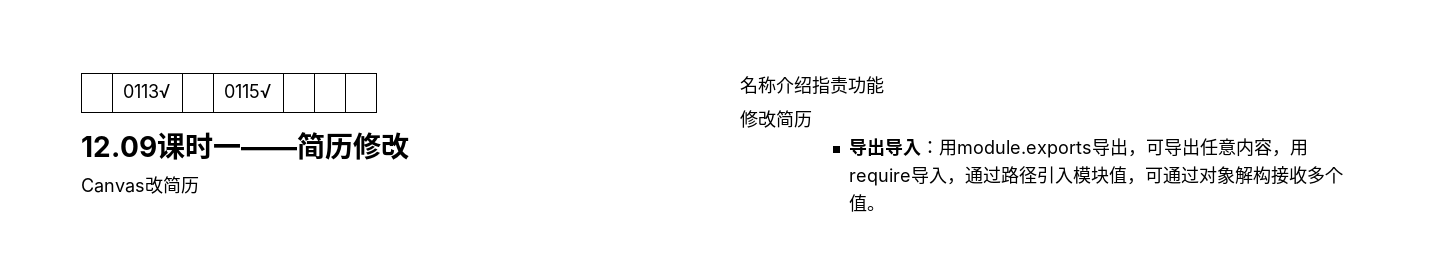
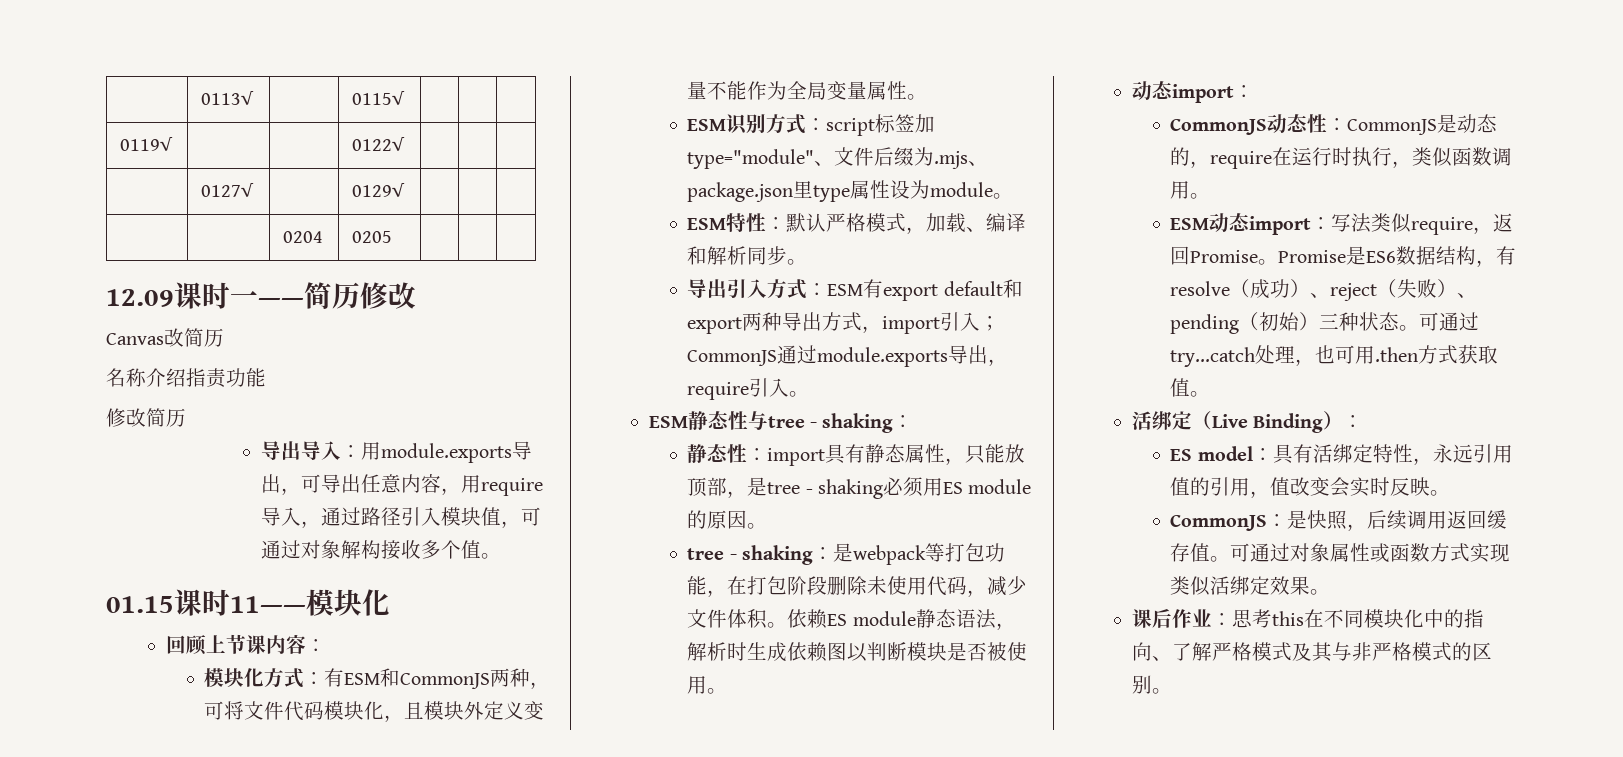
(272, 91) none -> [120,137,174,151] [352,137,406,151] [201,183,255,197] [352,183,406,197] [283,231,324,243] [352,231,393,243] // 0119√ | | | 0122√ | | | // | 0127√ | | 0129√ | | | // | | 0204 | 0205 | | |
(885, 208) none -> [106,589,390,616] [165,634,326,655] [204,668,551,689] [204,701,545,722] [687,81,928,100] [687,114,936,136] [687,147,989,169] [687,180,1014,202] [687,213,1027,234] [687,246,808,265] [687,279,1023,301] [687,312,1001,334] [687,345,1009,367] [687,378,810,400] [648,411,914,433] [687,444,1026,466] [687,477,1032,499] [687,510,768,529] [687,543,1005,565] [687,576,1028,597] [687,609,1016,630] [687,642,1028,662] [687,676,728,694] [1131,81,1254,103] [1170,114,1498,135] [1170,147,1513,169] [1170,181,1211,199] [1170,213,1514,235] [1170,246,1517,267] [1170,279,1478,301] [1170,312,1480,334] [1170,345,1499,367] [1170,378,1211,397] [1131,411,1364,433] [1170,444,1513,465] [1170,477,1451,498] [1170,510,1508,531] [1170,543,1511,563] [1170,576,1331,596] [1131,609,1484,628] [1131,642,1492,662] [1131,675,1172,694] // 01.15课时11——模块化 // 回顾上节课内容： // 模块化方式：有ESM和CommonJS两种，可将文件代码模块化，且模块外定义变量不能作为全局变量属性。 // ESM识别方式：script标签加type="module"、文件后缀为.mjs、package.json里type属性设为module。 // ESM特性：默认严格模式，加载、编译和解析同步。 // 导出引入方式：ESM有export default和export两种导出方式，import引入；CommonJS通过module.exports导出，require引入。 // ESM静态性与tree - shaking： // 静态性：import具有静态属性，只能放顶部，是tree - shaking必须用ES module的原因。 // tree - shaking：是webpack等打包功能，在打包阶段删除未使用代码，减少文件体积。依赖ES module静态语法，解析时生成依赖图以判断模块是否被使用。 // 动态import： // CommonJS动态性：CommonJS是动态的，require在运行时执行，类似函数调用。 // ESM动态import：写法类似require，返回Promise。Promise是ES6数据结构，有resolve（成功）、reject（失败）、pending（初始）三种状态。可通过try...catch处理，也可用.then方式获取值。 // 活绑定（Live Binding）： // ES model：具有活绑定特性，永远引用值的引用，值改变会实时反映。 // CommonJS：是快照，后续调用返回缓存值。可通过对象属性或函数方式实现类似活绑定效果。 // 课后作业：思考this在不同模块化中的指向、了解严格模式及其与非严格模式的区别。

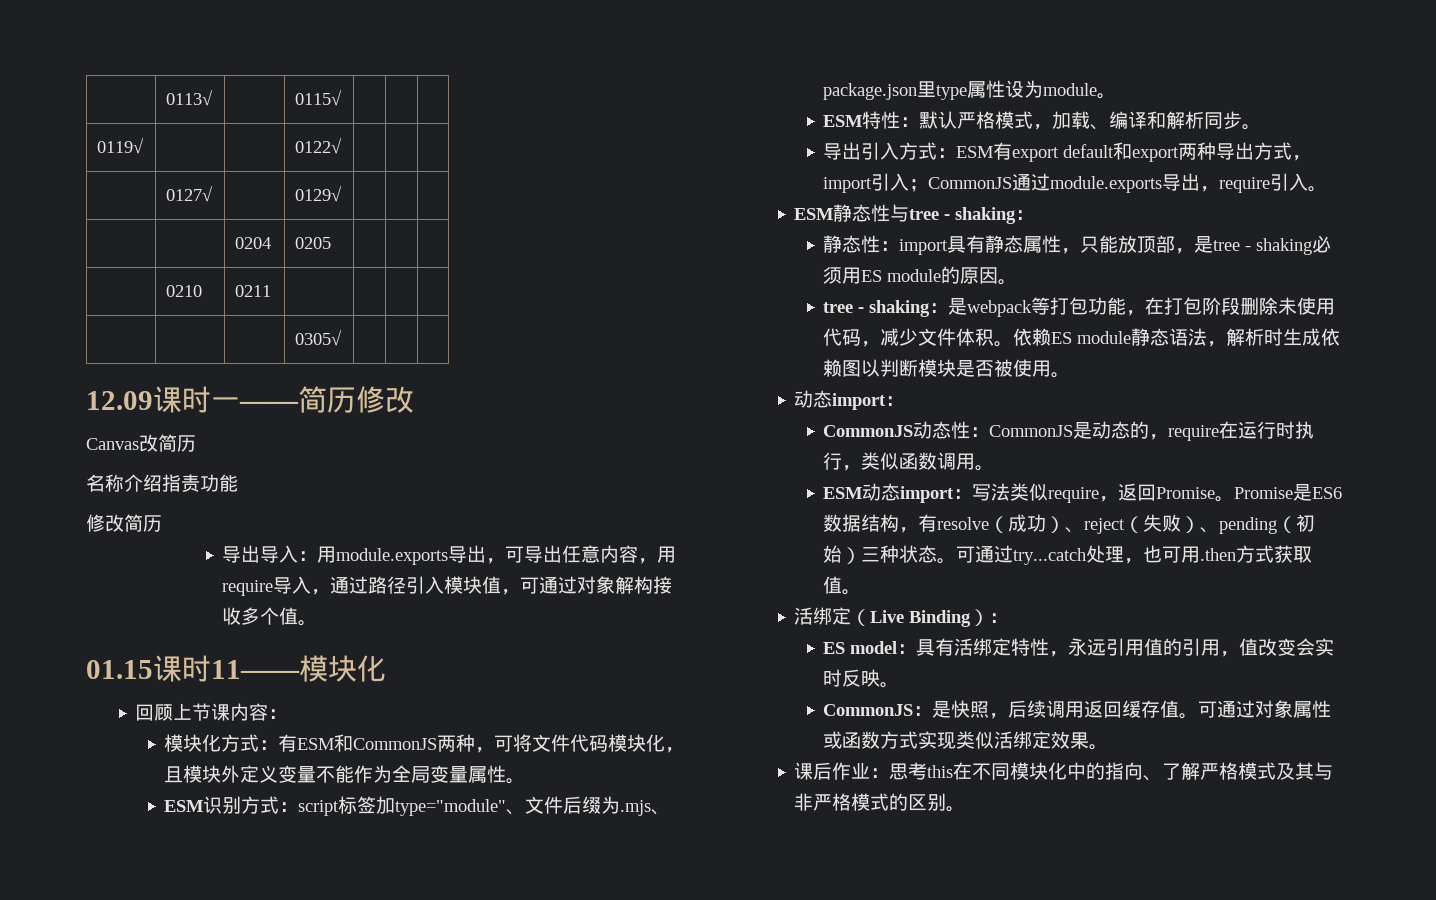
(393, 237) none -> [166,285,203,297] [235,285,272,297] [295,330,343,346] // | 0210 | 0211 | | | | // | | | 0305√ | | |

